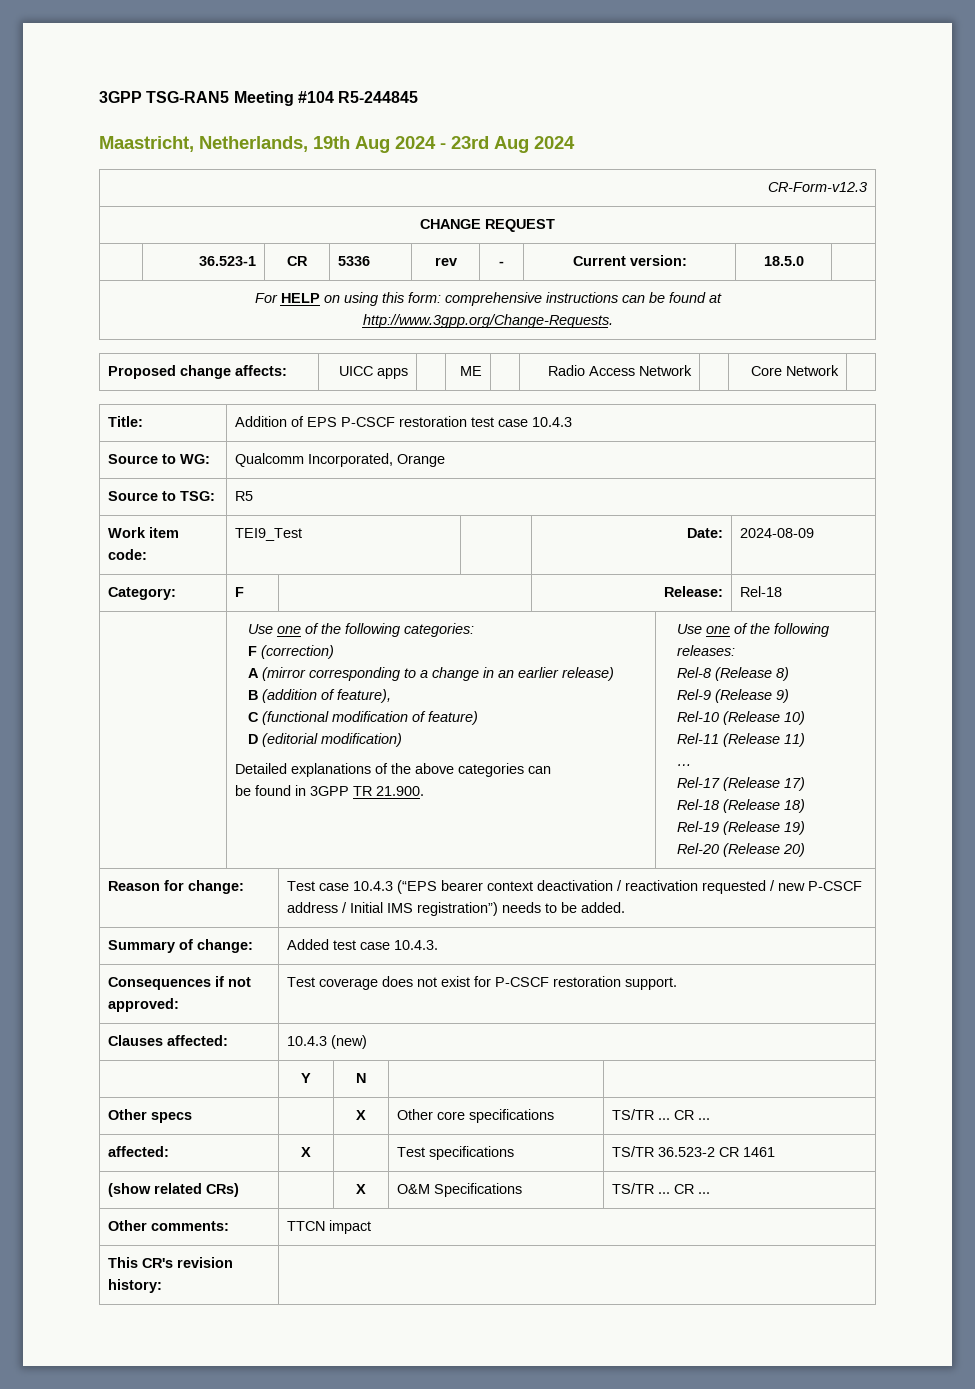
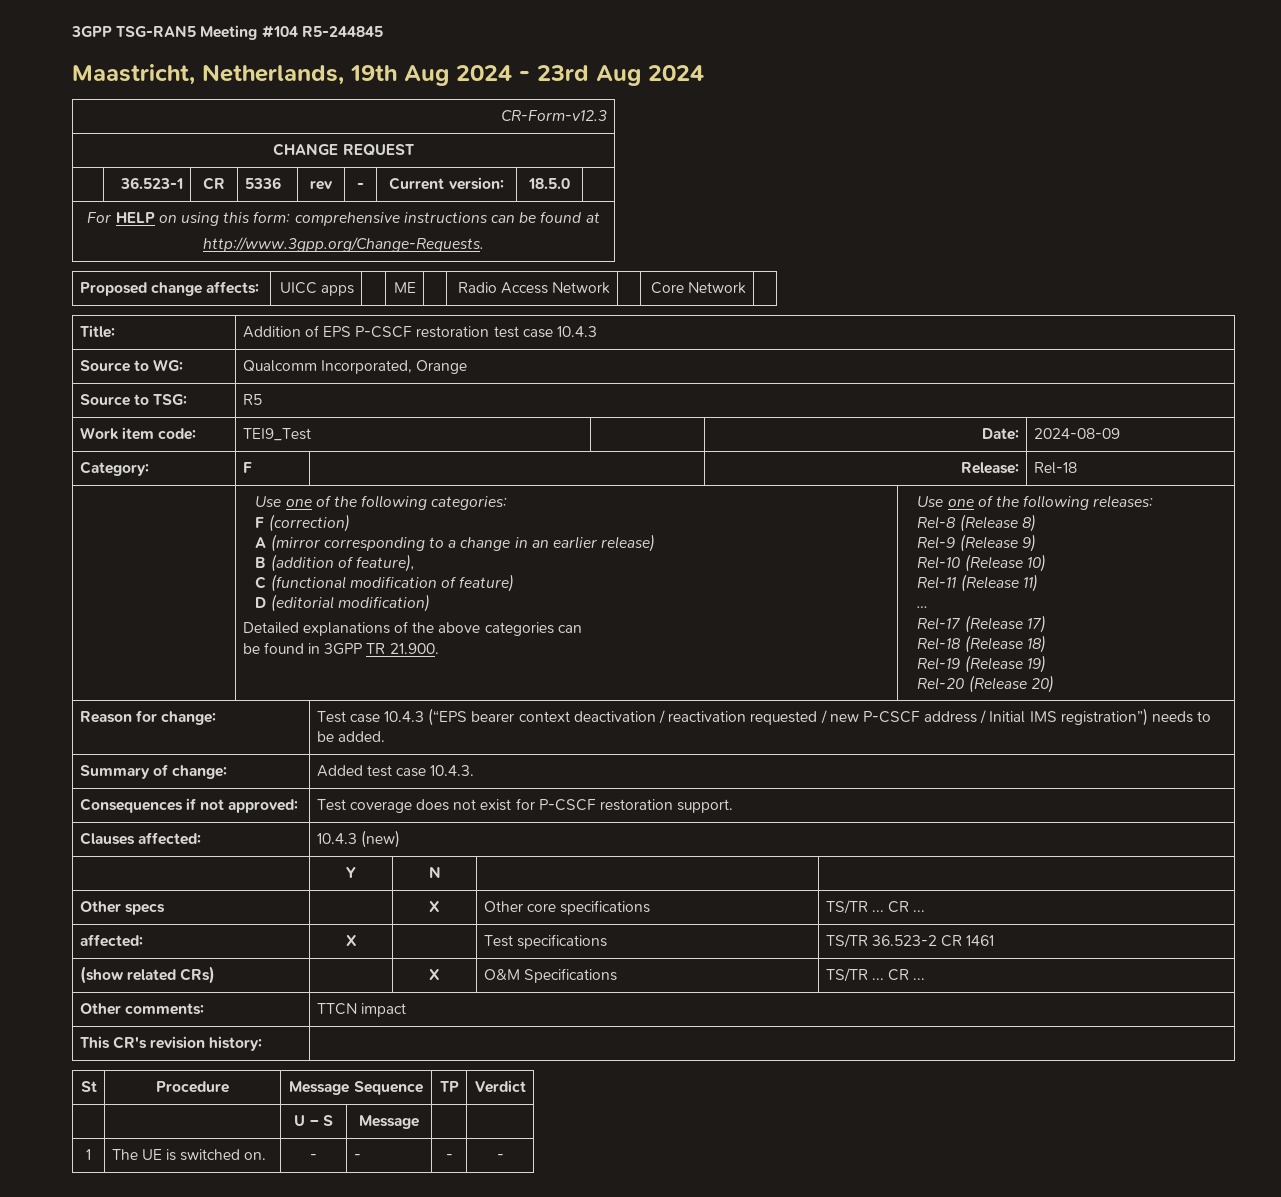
(163, 1286) none -> [80,1081,97,1092] [156,1081,229,1093] [289,1081,423,1095] [439,1081,459,1092] [474,1080,526,1093] [294,1115,333,1126] [359,1115,419,1129] [86,1149,91,1160] [111,1149,267,1161] [310,1154,317,1160] [353,1154,361,1160] [445,1154,453,1160] [496,1154,504,1160] // St | Procedure | Message Sequence | TP | Verdict // | | U – S | Message | | // 1 | The UE is switched on. | - | - | - | -

